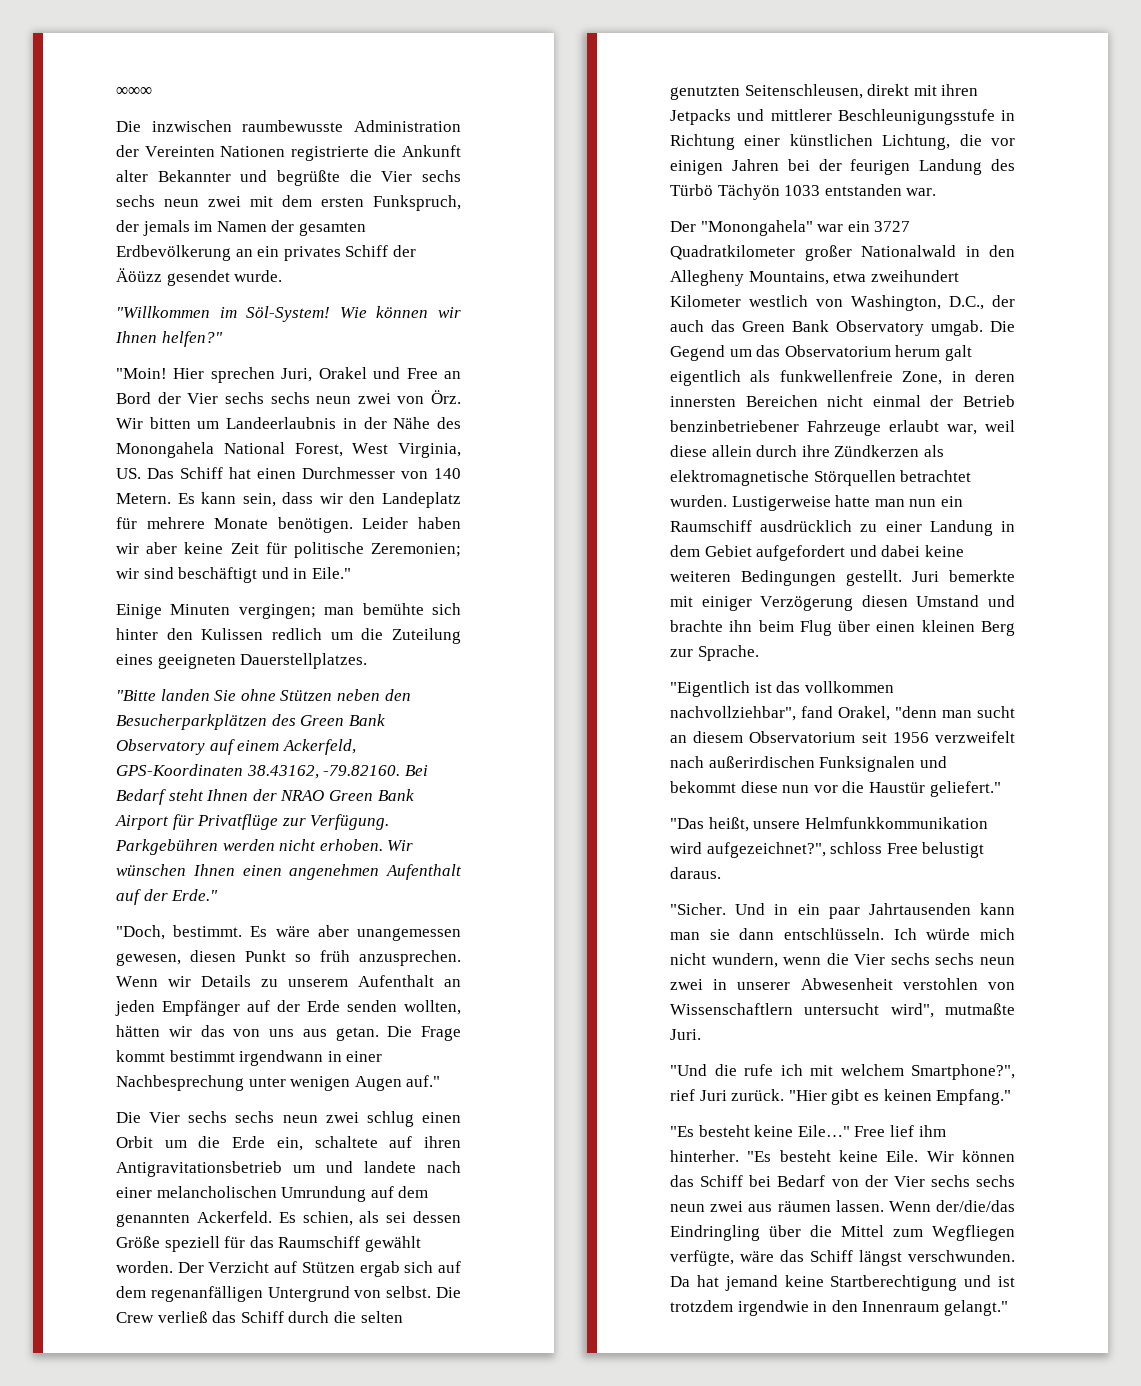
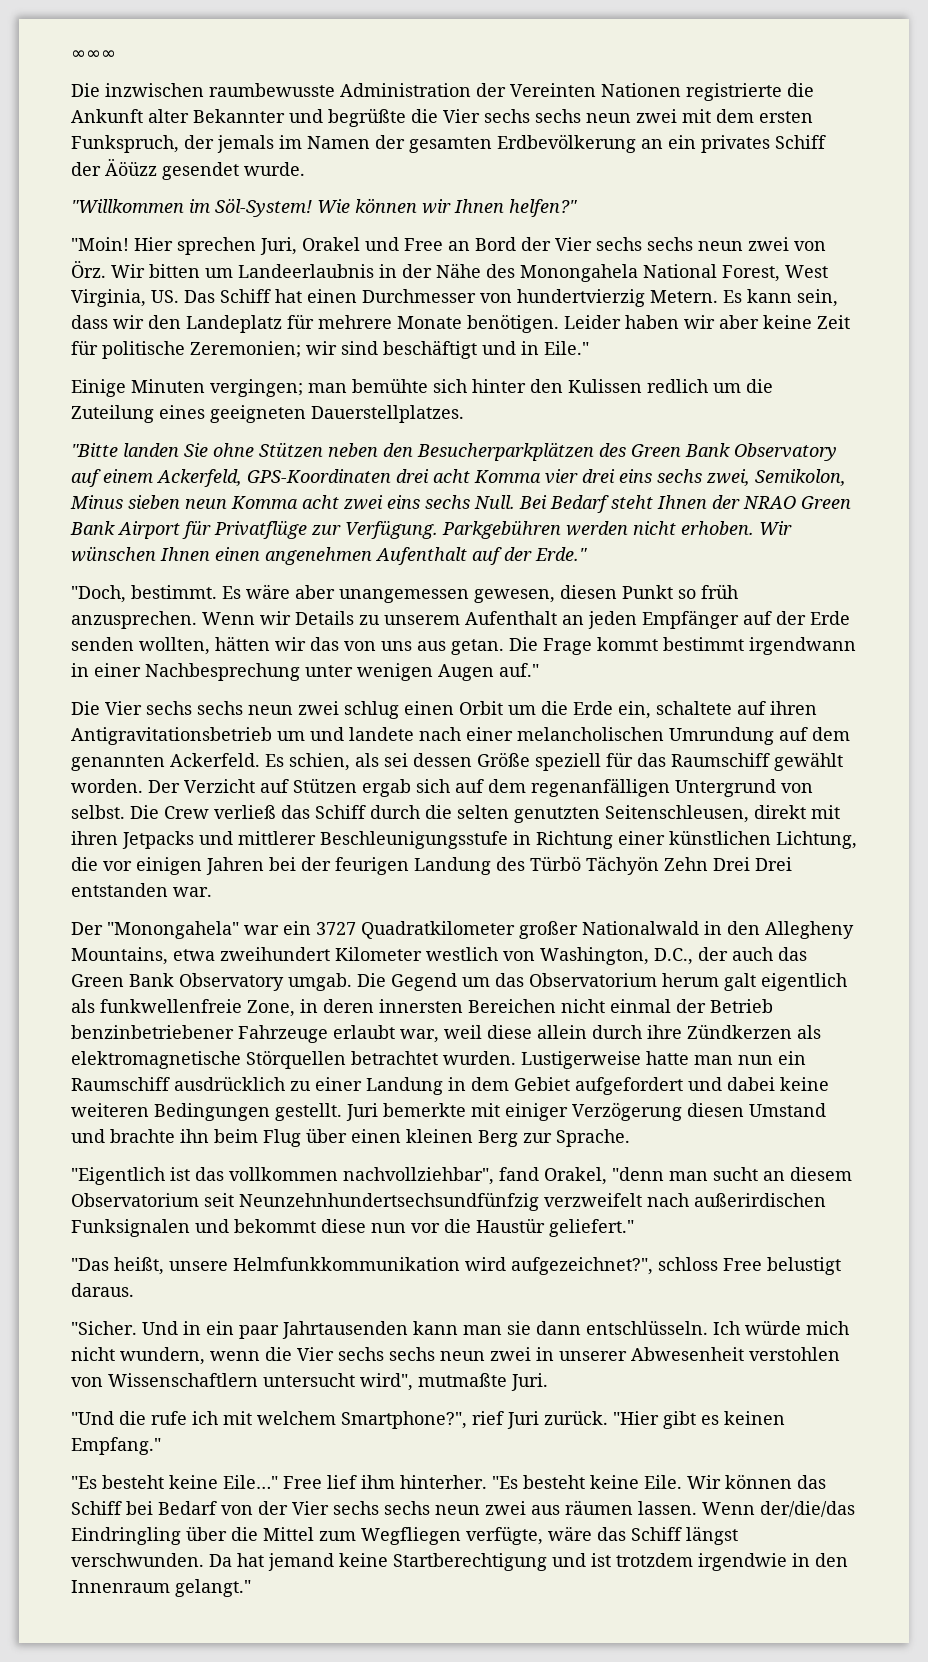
[434,468,461,479] 140 -> [517,289,645,307] hundertvierzig
[246,765,401,779] 38.43162, -79.82160. -> [396,469,846,486] [70,495,515,510] drei acht Komma vier drei eins sechs zwei, Semikolon, Minus sieben neun Komma acht zwei eins sechs Null.
[784,185,821,196] 1033 -> [664,857,792,871] Zehn Drei Drei
[892,732,929,743] 1956 -> [239,1192,539,1211] Neunzehnhundertsechsundfünfzig

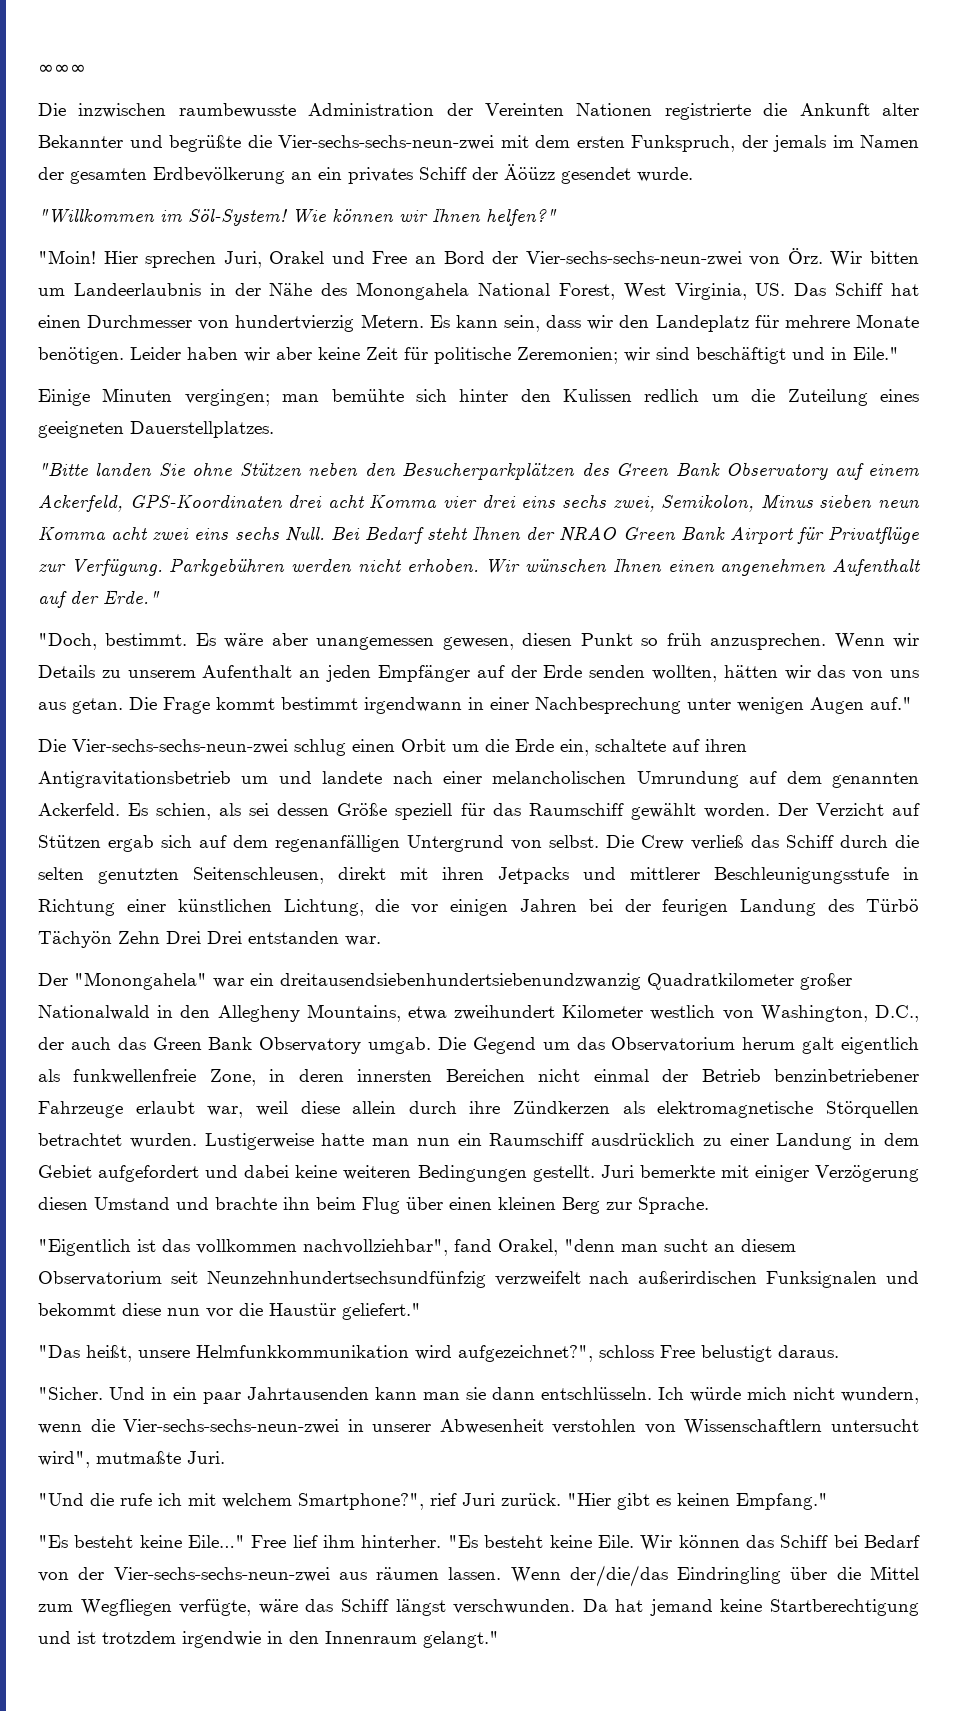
[443,109,677,123] Vier sechs sechs neun zwei -> [278,135,494,150] Vier-sechs-sechs-neun-zwei
[555,237,789,251] Vier sechs sechs neun zwei -> [525,251,742,266] Vier-sechs-sechs-neun-zwei
[105,701,339,715] Vier sechs sechs neun zwei -> [72,739,288,754] Vier-sechs-sechs-neun-zwei
[316,922,356,935] 3727 -> [280,973,641,990] dreitausendsiebenhundertsiebenundzwanzig
[297,1347,531,1361] Vier sechs sechs neun zwei -> [123,1419,340,1434] Vier-sechs-sechs-neun-zwei
[292,1501,526,1515] Vier sechs sechs neun zwei -> [113,1567,330,1582] Vier-sechs-sechs-neun-zwei

